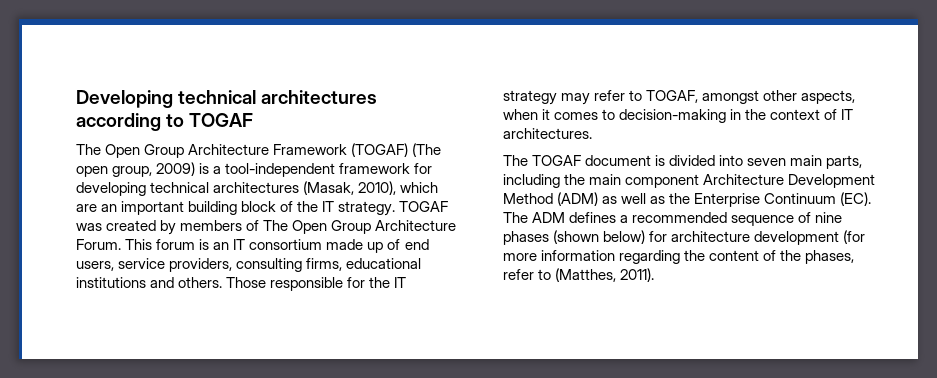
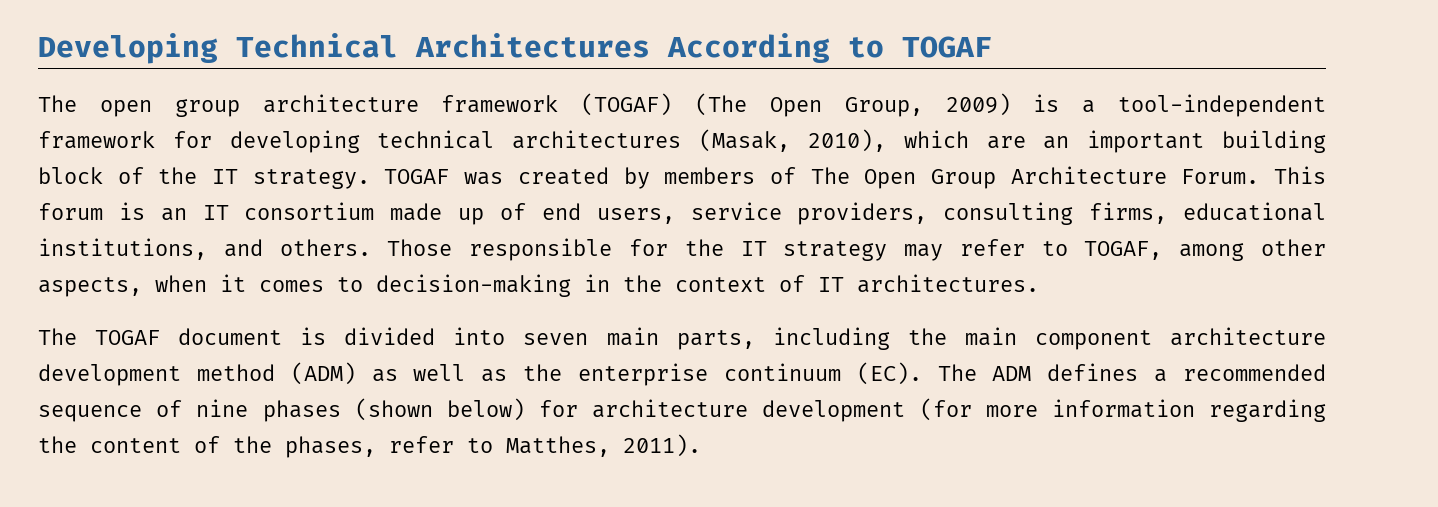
[178,90,378,104] [76,113,161,131] technical architectures according -> [236,33,830,63] Technical Architectures According
[105,143,442,158] [76,166,153,177] Open Group Architecture Framework (TOGAF) (The open group, -> [99,93,923,117] open group architecture framework (TOGAF) (The Open Group,
[76,277,146,288] institutions -> [38,238,207,260] institutions,
[702,90,760,104] amongst -> [1179,243,1245,261] among
[703,174,876,188] [503,193,553,204] Architecture Development Method -> [1170,327,1327,346] [38,364,275,386] architecture development method
[694,193,837,207] Enterprise Continuum -> [578,363,841,386] enterprise continuum
[555,268,617,282] (Matthes, -> [506,436,610,457] Matthes,

